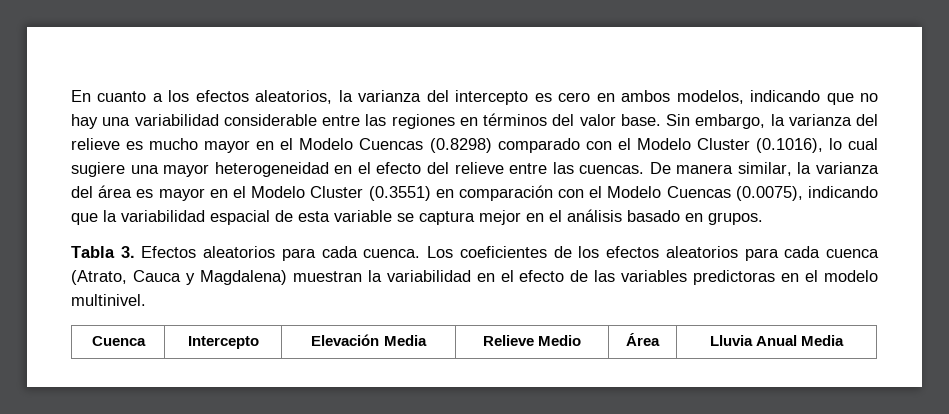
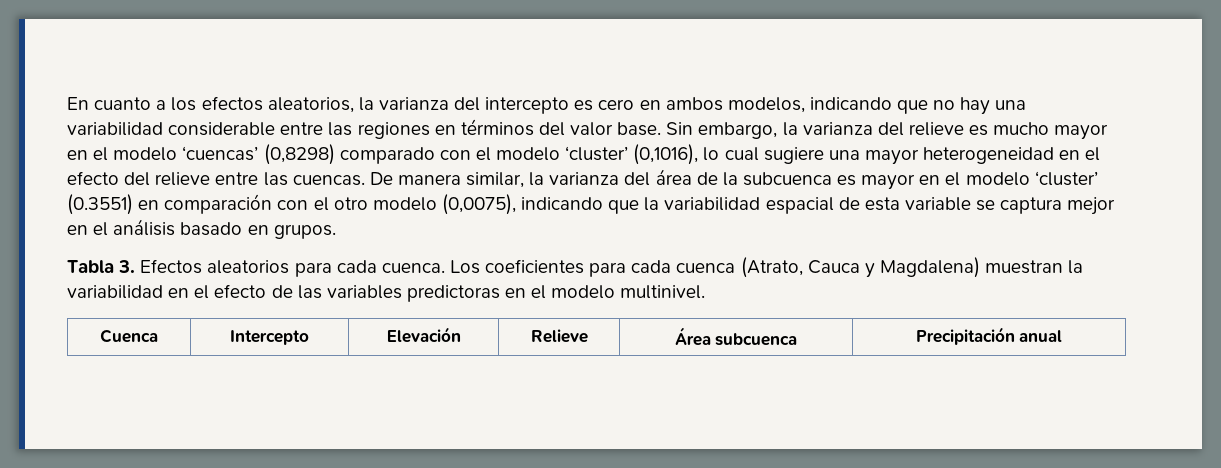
[299,138,823,153] Modelo Cuencas (0.8298) comparado con el Modelo Cluster (0.1016), -> [113,144,699,165] modelo ‘cuencas’ (0,8298) comparado con el modelo ‘cluster’ (0,1016),
(133, 191) none -> [696,172,832,186] de la subcuenca
[251,186,364,198] Modelo Cluster -> [965,171,1098,186] modelo ‘cluster’
[607,186,803,201] Modelo Cuencas (0.0075), -> [333,194,516,215] otro modelo (0,0075),
[553,246,738,258] de los efectos aleatorios -> (585, 266) none
[383,335,427,346] Media -> (461, 335) none
[538,335,582,346] Medio -> (588, 336) none
[709,335,845,346] | Lluvia Anual Media -> [715,333,798,346] [915,327,1063,345] subcuenca | Precipitación anual

